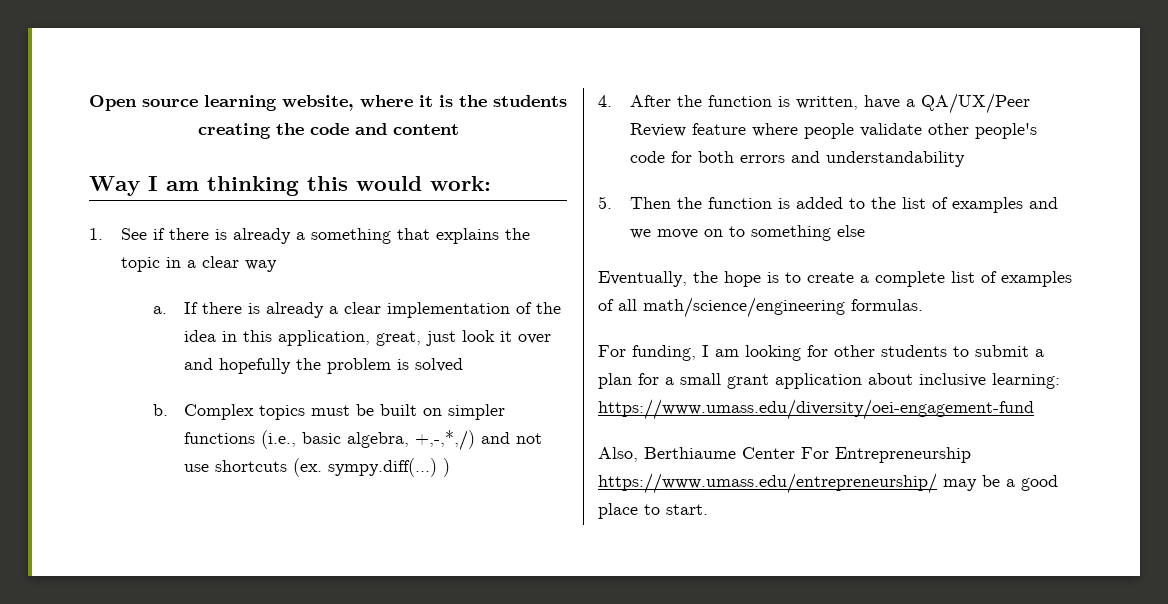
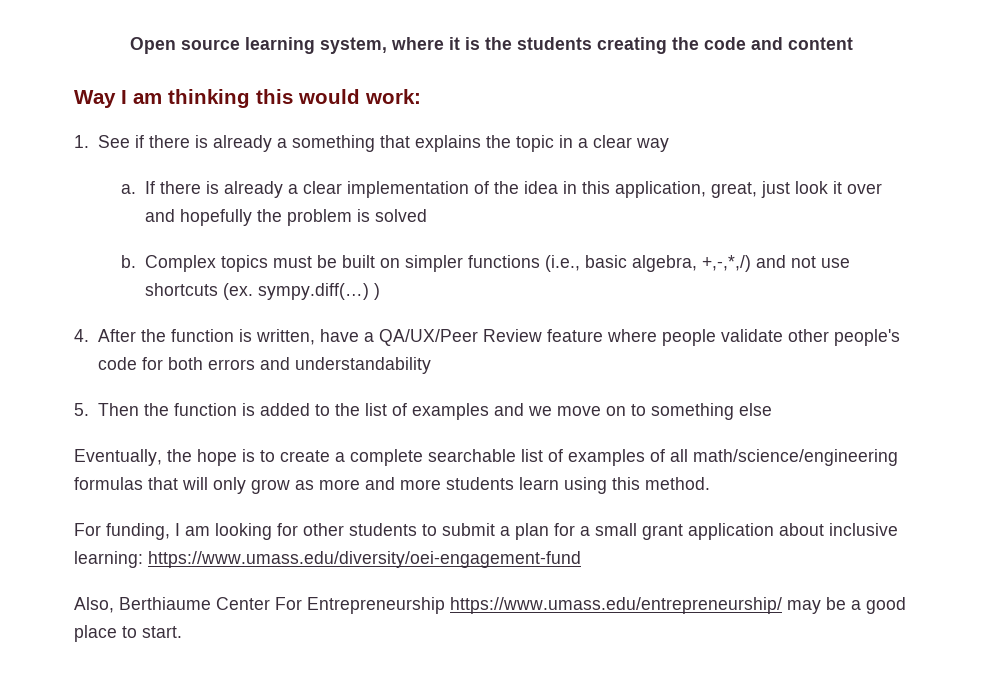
[282,95,354,111] website, -> [319,37,387,54] system,
(945, 279) none -> [428,449,516,462] searchable
[851,299,923,311] formulas. -> [74,477,710,494] formulas that will only grow as more and more students learn using this method.

